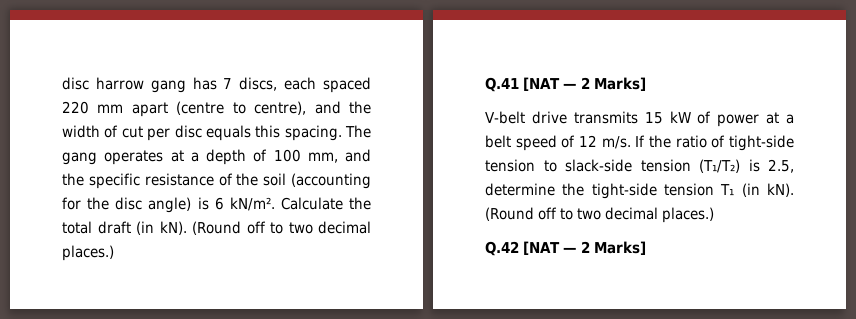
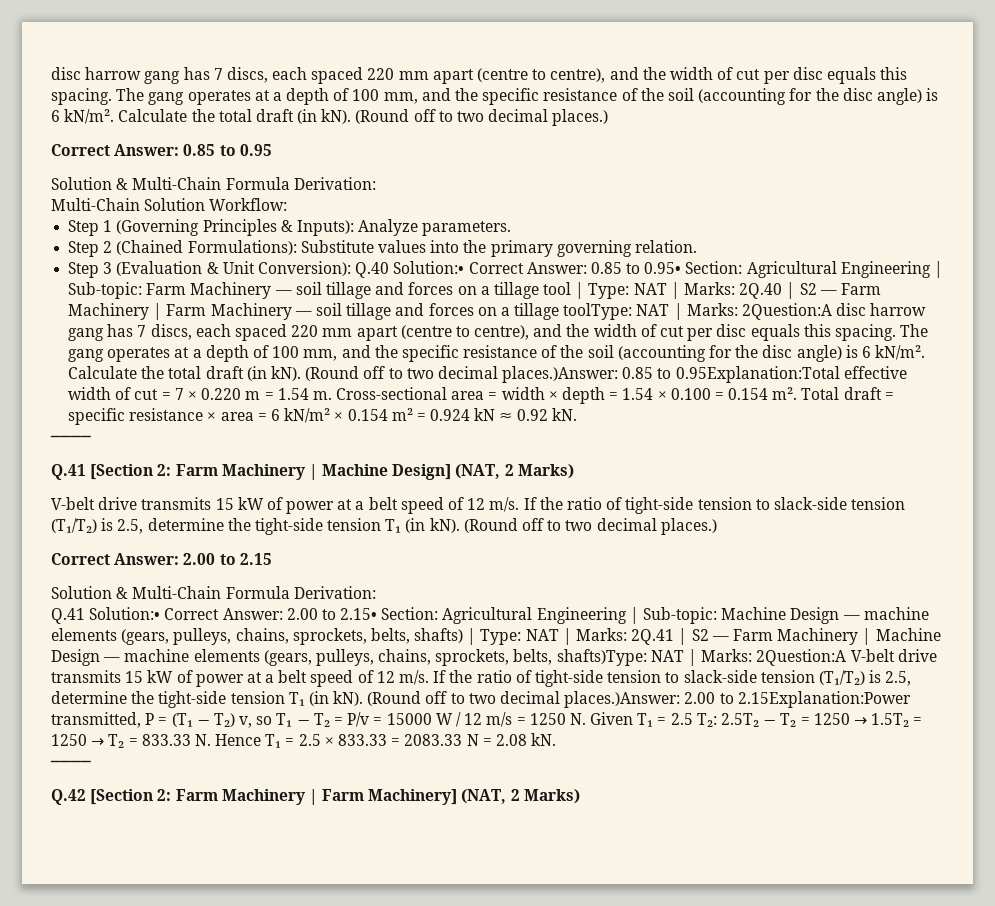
[485,77,647,92] Q.41 [NAT — 2 Marks] -> [51,144,272,156] [51,177,376,190] [51,198,288,211] [68,219,512,236] [68,240,697,257] [68,261,944,278] [68,282,881,299] [68,303,927,320] [68,324,929,341] [68,345,926,362] [68,366,907,383] [68,387,894,404] [68,408,577,425] [50,435,91,442] [51,464,574,480] Correct Answer: 0.85 to 0.95 // Solution & Multi-Chain Formula Derivation: // Multi-Chain Solution Workflow: // Step 1 (Governing Principles & Inputs): Analyze parameters. // Step 2 (Chained Formulations): Substitute values into the primary governing relation. // Step 3 (Evaluation & Unit Conversion): Q.40 Solution:• Correct Answer: 0.85 to 0.95• Section: Agricultural Engineering | Sub-topic: Farm Machinery — soil tillage and forces on a tillage tool | Type: NAT | Marks: 2Q.40 | S2 — Farm Machinery | Farm Machinery — soil tillage and forces on a tillage toolType: NAT | Marks: 2Question:A disc harrow gang has 7 discs, each spaced 220 mm apart (centre to centre), and the width of cut per disc equals this spacing. The gang operates at a depth of 100 mm, and the specific resistance of the soil (accounting for the disc angle) is 6 kN/m². Calculate the total draft (in kN). (Round off to two decimal places.)Answer: 0.85 to 0.95Explanation:Total effective width of cut = 7 × 0.220 m = 1.54 m. Cross-sectional area = width × depth = 1.54 × 0.100 = 0.154 m². Total draft = specific resistance × area = 6 kN/m² × 0.154 m² = 0.924 kN ≈ 0.92 kN. // ──── // Q.41 [Section 2: Farm Machinery | Machine Design] (NAT, 2 Marks)
[485,241,647,256] Q.42 [NAT — 2 Marks] -> [51,553,272,565] [51,586,376,599] [51,607,929,624] [51,628,941,645] [51,649,937,666] [51,670,912,687] [51,691,911,708] [51,712,923,728] [51,733,557,748] [50,760,91,767] [51,789,580,805] Correct Answer: 2.00 to 2.15 // Solution & Multi-Chain Formula Derivation: // Q.41 Solution:• Correct Answer: 2.00 to 2.15• Section: Agricultural Engineering | Sub-topic: Machine Design — machine elements (gears, pulleys, chains, sprockets, belts, shafts) | Type: NAT | Marks: 2Q.41 | S2 — Farm Machinery | Machine Design — machine elements (gears, pulleys, chains, sprockets, belts, shafts)Type: NAT | Marks: 2Question:A V-belt drive transmits 15 kW of power at a belt speed of 12 m/s. If the ratio of tight-side tension to slack-side tension (T₁/T₂) is 2.5, determine the tight-side tension T₁ (in kN). (Round off to two decimal places.)Answer: 2.00 to 2.15Explanation:Power transmitted, P = (T₁ − T₂) v, so T₁ − T₂ = P/v = 15000 W / 12 m/s = 1250 N. Given T₁ = 2.5 T₂: 2.5T₂ − T₂ = 1250 → 1.5T₂ = 1250 → T₂ = 833.33 N. Hence T₁ = 2.5 × 833.33 = 2083.33 N = 2.08 kN. // ──── // Q.42 [Section 2: Farm Machinery | Farm Machinery] (NAT, 2 Marks)

